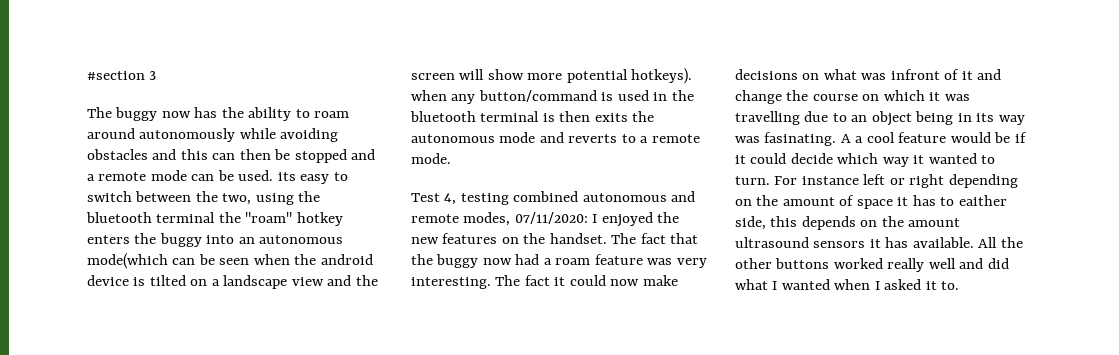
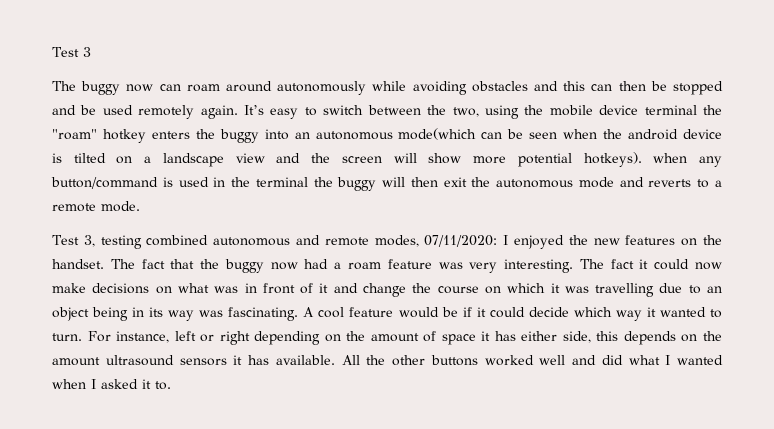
[87,71,145,80] #section -> [52,47,79,57] Test
[194,107,310,121] has the ability to -> [159,84,181,91] can
[87,170,296,181] a remote mode can be used. its -> [80,105,265,119] be used remotely again. It’s
[86,212,152,223] bluetooth -> [549,105,639,116] mobile device
[410,111,628,122] bluetooth terminal is then exits -> [255,177,467,191] terminal the buggy will then exit
[444,193,457,205] 4, -> [83,235,95,247] 3,
[890,69,940,80] infront -> [244,283,295,294] in front
[764,132,864,146] fasinating. A a -> [228,307,315,321] fascinating. A
[801,176,859,185] instance -> [116,331,170,343] instance,
[940,195,1007,206] to eaither -> [521,331,558,341] either
[887,258,925,272] really -> (534, 360) none

